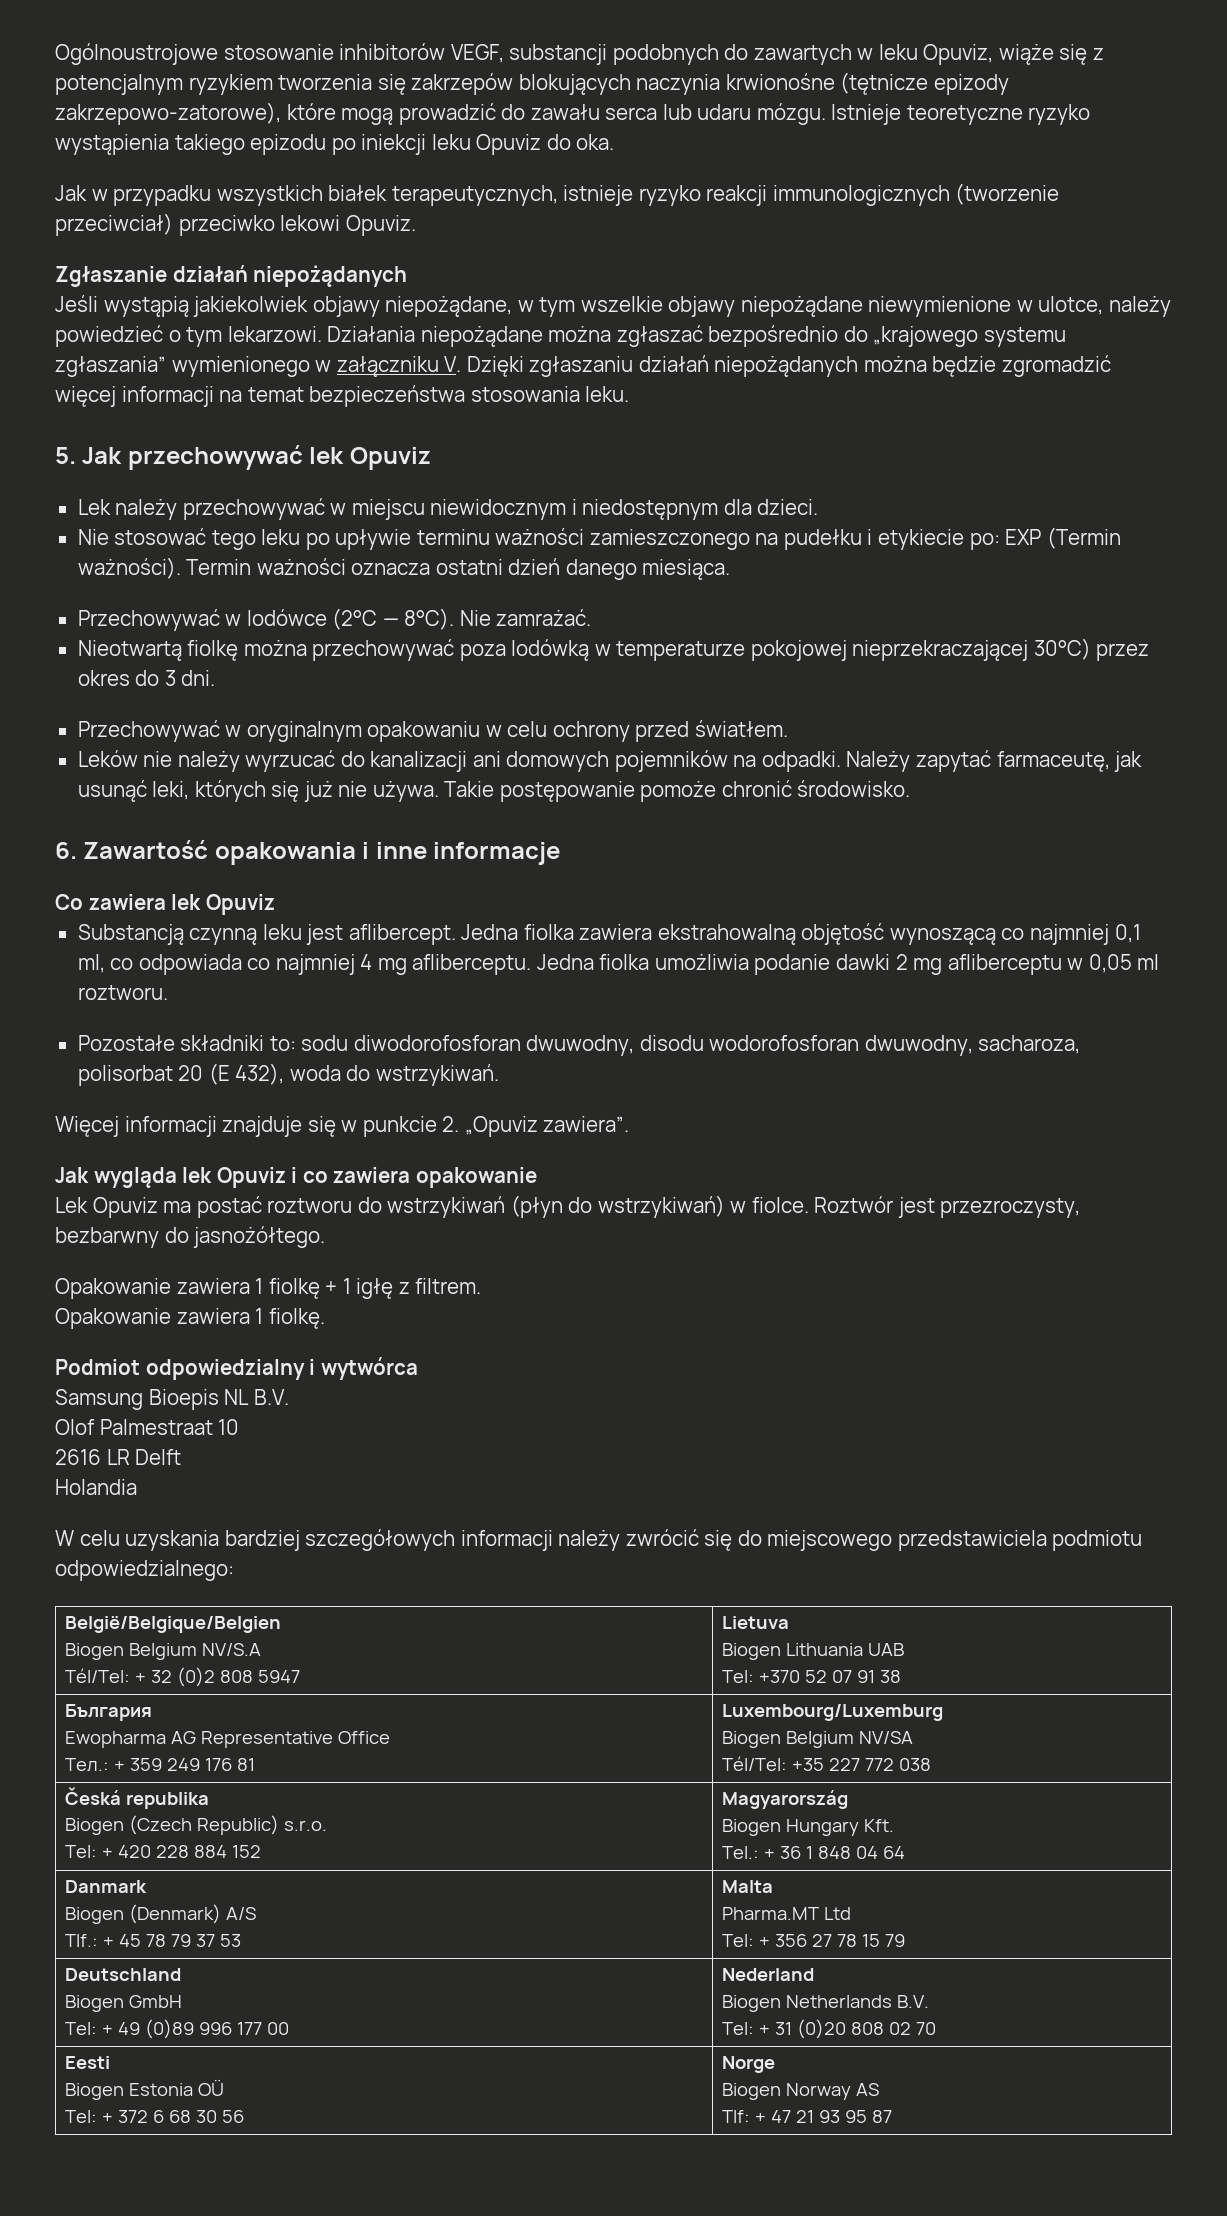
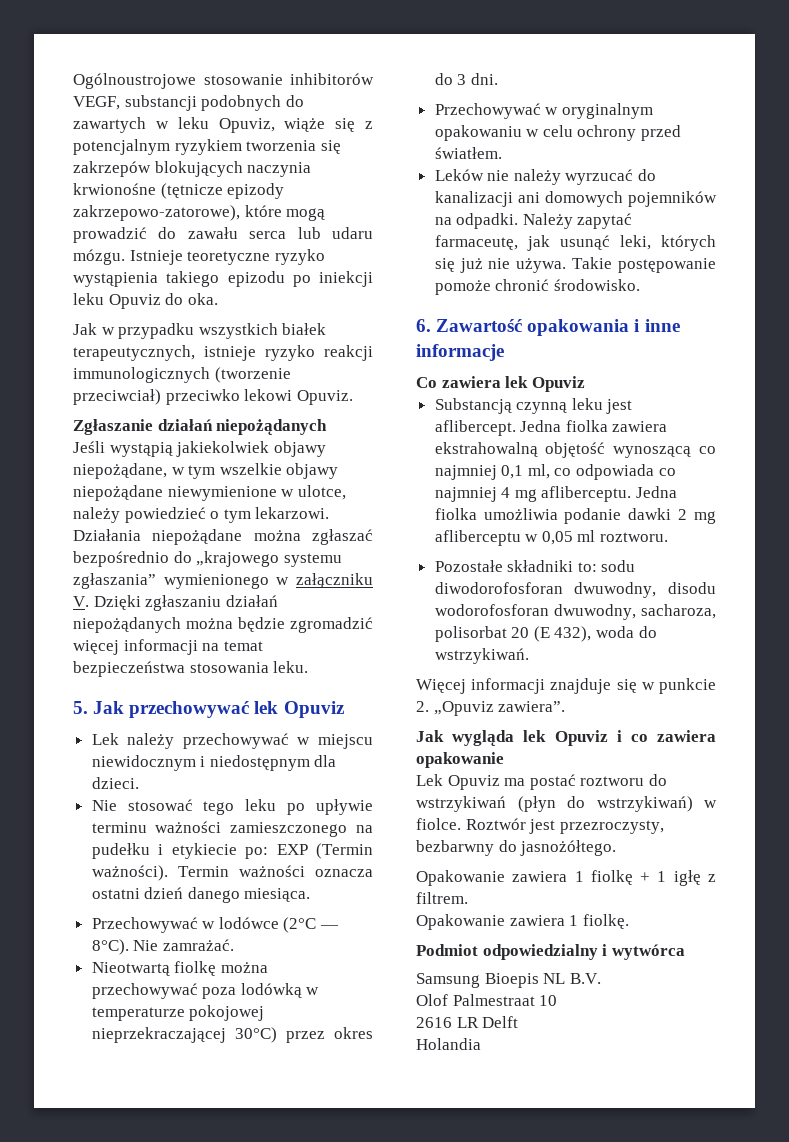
[55,1529,1143,1551] [55,1560,234,1581] [65,1616,282,1633] [65,1643,262,1660] [65,1667,301,1687] [722,1616,790,1629] [722,1643,905,1660] [722,1670,902,1683] [65,1704,153,1721] [65,1731,391,1748] [65,1758,256,1772] [722,1704,944,1721] [722,1731,914,1748] [722,1756,932,1771] [65,1787,210,1809] [65,1815,328,1835] [65,1845,262,1858] [722,1790,849,1809] [722,1819,895,1836] [722,1846,906,1859] [65,1880,148,1893] [65,1904,257,1924] [65,1934,242,1947] [722,1880,774,1893] [722,1907,852,1920] [722,1934,906,1947] [65,1968,182,1981] [65,1995,183,2012] [65,2019,290,2039] [722,1968,815,1981] [722,1995,930,2012] [722,2019,937,2039] [65,2056,111,2069] [65,2079,225,2100] [65,2110,245,2123] [722,2056,776,2073] [722,2083,880,2100] [722,2110,893,2123] // W celu uzyskania bardziej szczegółowych informacji należy zwrócić się do miejscowego przedstawiciela podmiotu odpowiedzialnego: // België/Belgique/Belgien // Biogen Belgium NV/S.A // Tél/Tel: + 32 (0)2 808 5947 | Lietuva // Biogen Lithuania UAB // Tel: +370 52 07 91 38 // България // Ewopharma AG Representative Office // Teл.: + 359 249 176 81 | Luxembourg/Luxemburg // Biogen Belgium NV/SA // Tél/Tel: +35 227 772 038 // Česká republika // Biogen (Czech Republic) s.r.o. // Tel: + 420 228 884 152 | Magyarország // Biogen Hungary Kft. // Tel.: + 36 1 848 04 64 // Danmark // Biogen (Denmark) A/S // Tlf.: + 45 78 79 37 53 | Malta // Pharma.MT Ltd // Tel: + 356 27 78 15 79 // Deutschland // Biogen GmbH // Tel: + 49 (0)89 996 177 00 | Nederland // Biogen Netherlands B.V. // Tel: + 31 (0)20 808 02 70 // Eesti // Biogen Estonia OÜ // Tel: + 372 6 68 30 56 | Norge // Biogen Norway AS // Tlf: + 47 21 93 95 87 -> (481, 1044) none

